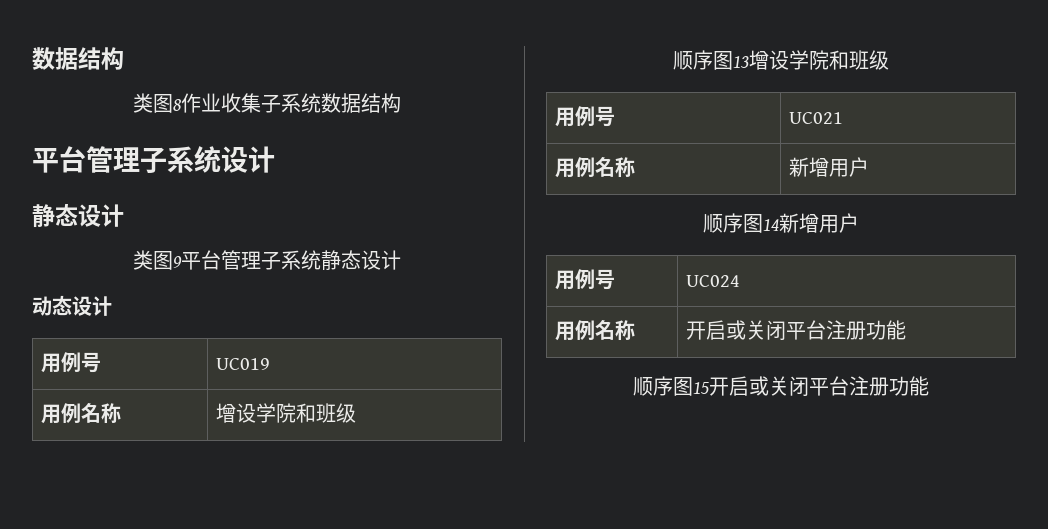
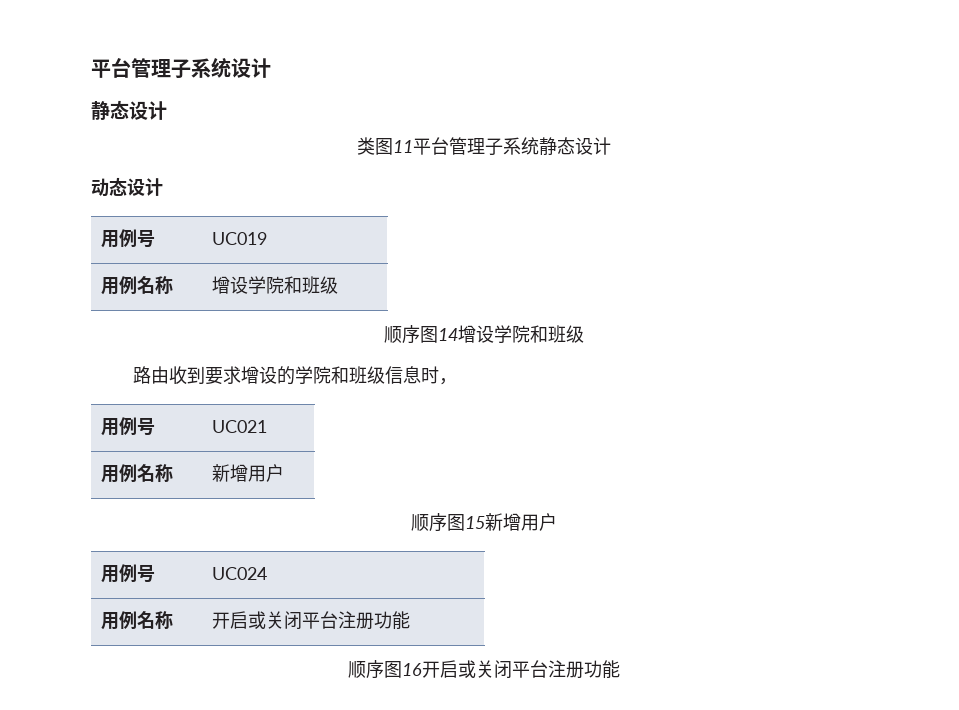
[32,47,124,70] [133,93,401,113] 数据结构 // 类图8作业收集子系统数据结构 // -> (91, 68) none
[173,256,182,268] 9 -> [393,140,413,153] 11
[733,50,889,70] 13增设学院和班级 -> [438,325,584,343] [133,366,458,385] 14增设学院和班级 // 路由收到要求增设的学院和班级信息时，
[763,219,779,231] 14 -> [465,516,485,529] 15
[693,382,710,394] 15 -> [402,663,422,676] 16

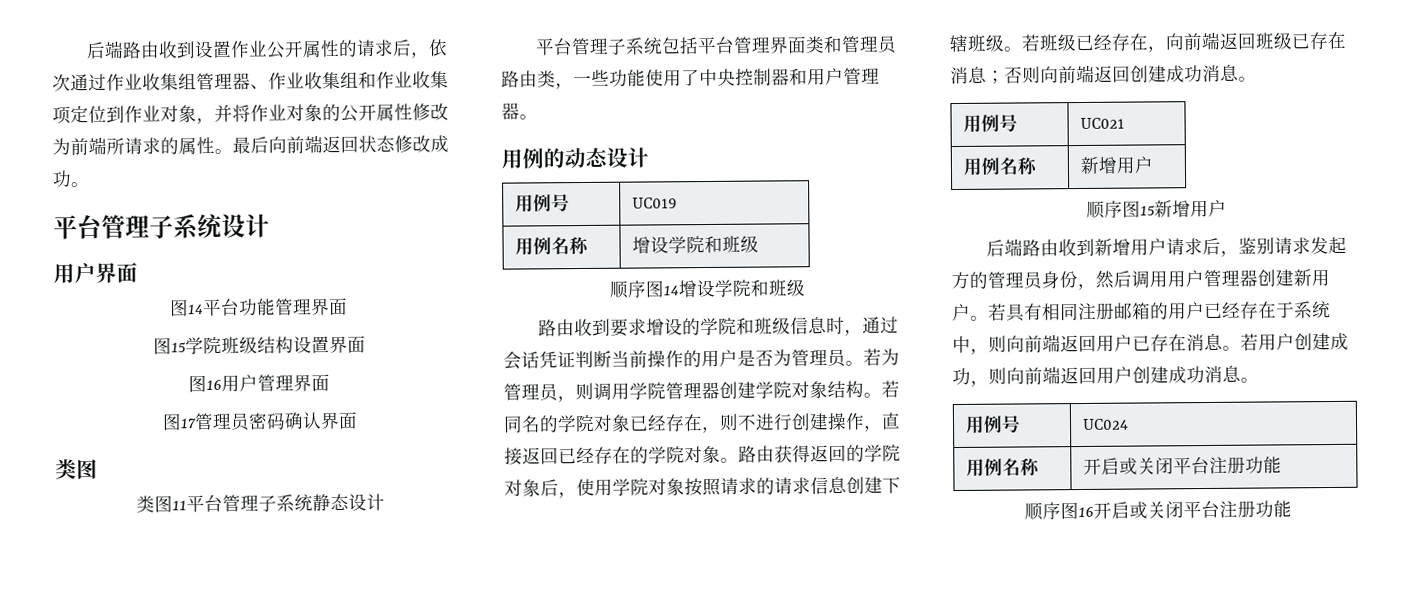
(91, 68) none -> [85,39,448,59] [52,71,449,92] [52,103,449,125] [52,135,449,156] [52,170,90,188] 后端路由收到设置作业公开属性的请求后，依次通过作业收集组管理器、作业收集组和作业收集项定位到作业对象，并将作业对象的公开属性修改为前端所请求的属性。最后向前端返回状态修改成功。 //
[91,100,167,120] 静态设计 -> [53,262,138,284] [169,297,348,317] [152,335,366,355] [188,374,330,393] [161,411,358,431] [55,458,98,480] 用户界面 // 图14平台功能管理界面 // 图15学院班级结构设置界面 // 图16用户管理界面 // 图17管理员密码确认界面 // 类图
(611, 146) none -> [534,35,898,56] [501,67,880,90] [501,102,538,120] [501,147,565,169] 平台管理子系统包括平台管理界面类和管理员路由类，一些功能使用了中央控制器和用户管理器。 // 用例的
(458, 381) none -> [861,316,899,334] [503,348,900,370] [503,380,900,403] [503,412,901,434] [504,444,901,466] [504,476,901,499] [949,31,1347,53] [950,64,1257,85] 通过会话凭证判断当前操作的用户是否为管理员。若为管理员，则调用学院管理器创建学院对象结构。若同名的学院对象已经存在，则不进行创建操作，直接返回已经存在的学院对象。路由获得返回的学院对象后，使用学院对象按照请求的请求信息创建下辖班级。若班级已经存在，向前端返回班级已存在消息；否则向前端返回创建成功消息。
(557, 522) none -> [985,236,1347,257] [951,269,1330,291] [952,301,1331,322] [952,332,1349,355] [952,365,1259,387] // 后端路由收到新增用户请求后，鉴别请求发起方的管理员身份，然后调用用户管理器创建新用户。若具有相同注册邮箱的用户已经存在于系统中，则向前端返回用户已存在消息。若用户创建成功，则向前端返回用户创建成功消息。

